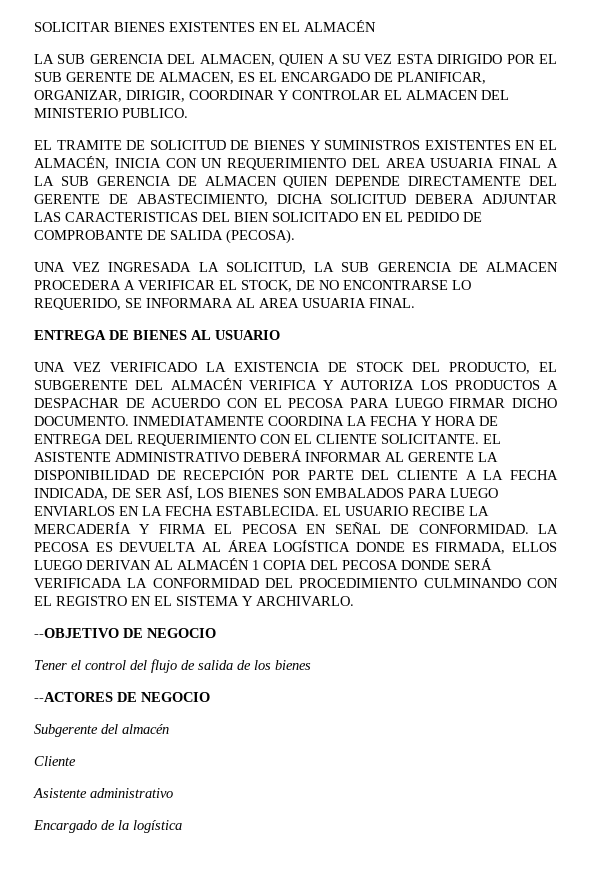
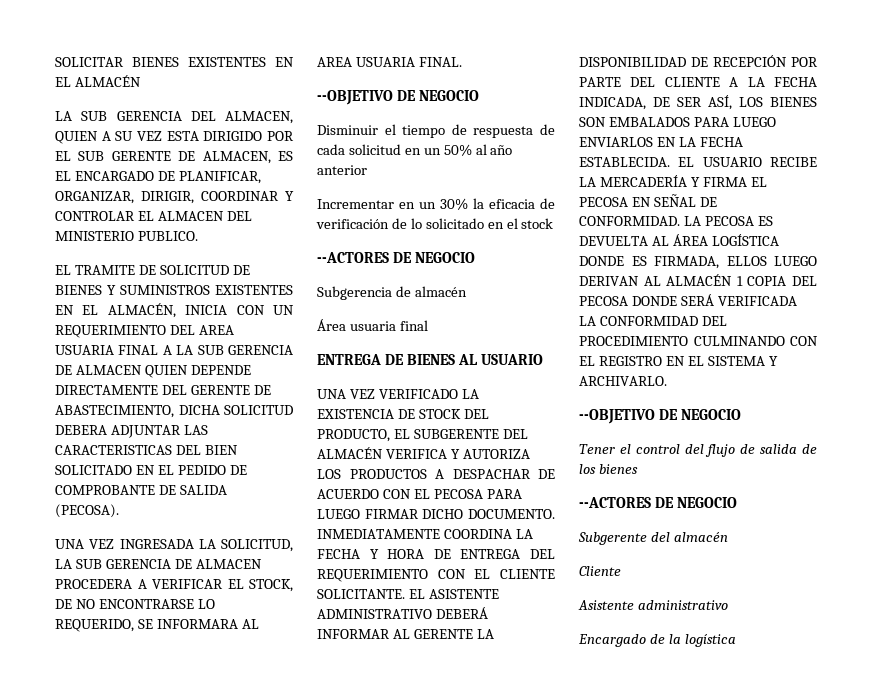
(415, 303) none -> [317,90,479,105] [317,124,555,138] [317,144,513,156] [317,165,367,175] [317,198,555,210] [316,218,554,229] [317,252,475,263] [317,286,467,300] [317,319,428,331] // --OBJETIVO DE NEGOCIO // Disminuir el tiempo de respuesta de cada solicitud en un 50% al año anterior // Incrementar en un 30% la eficacia de verificación de lo solicitado en el stock // --ACTORES DE NEGOCIO // Subgerencia de almacén // Área usuaria final

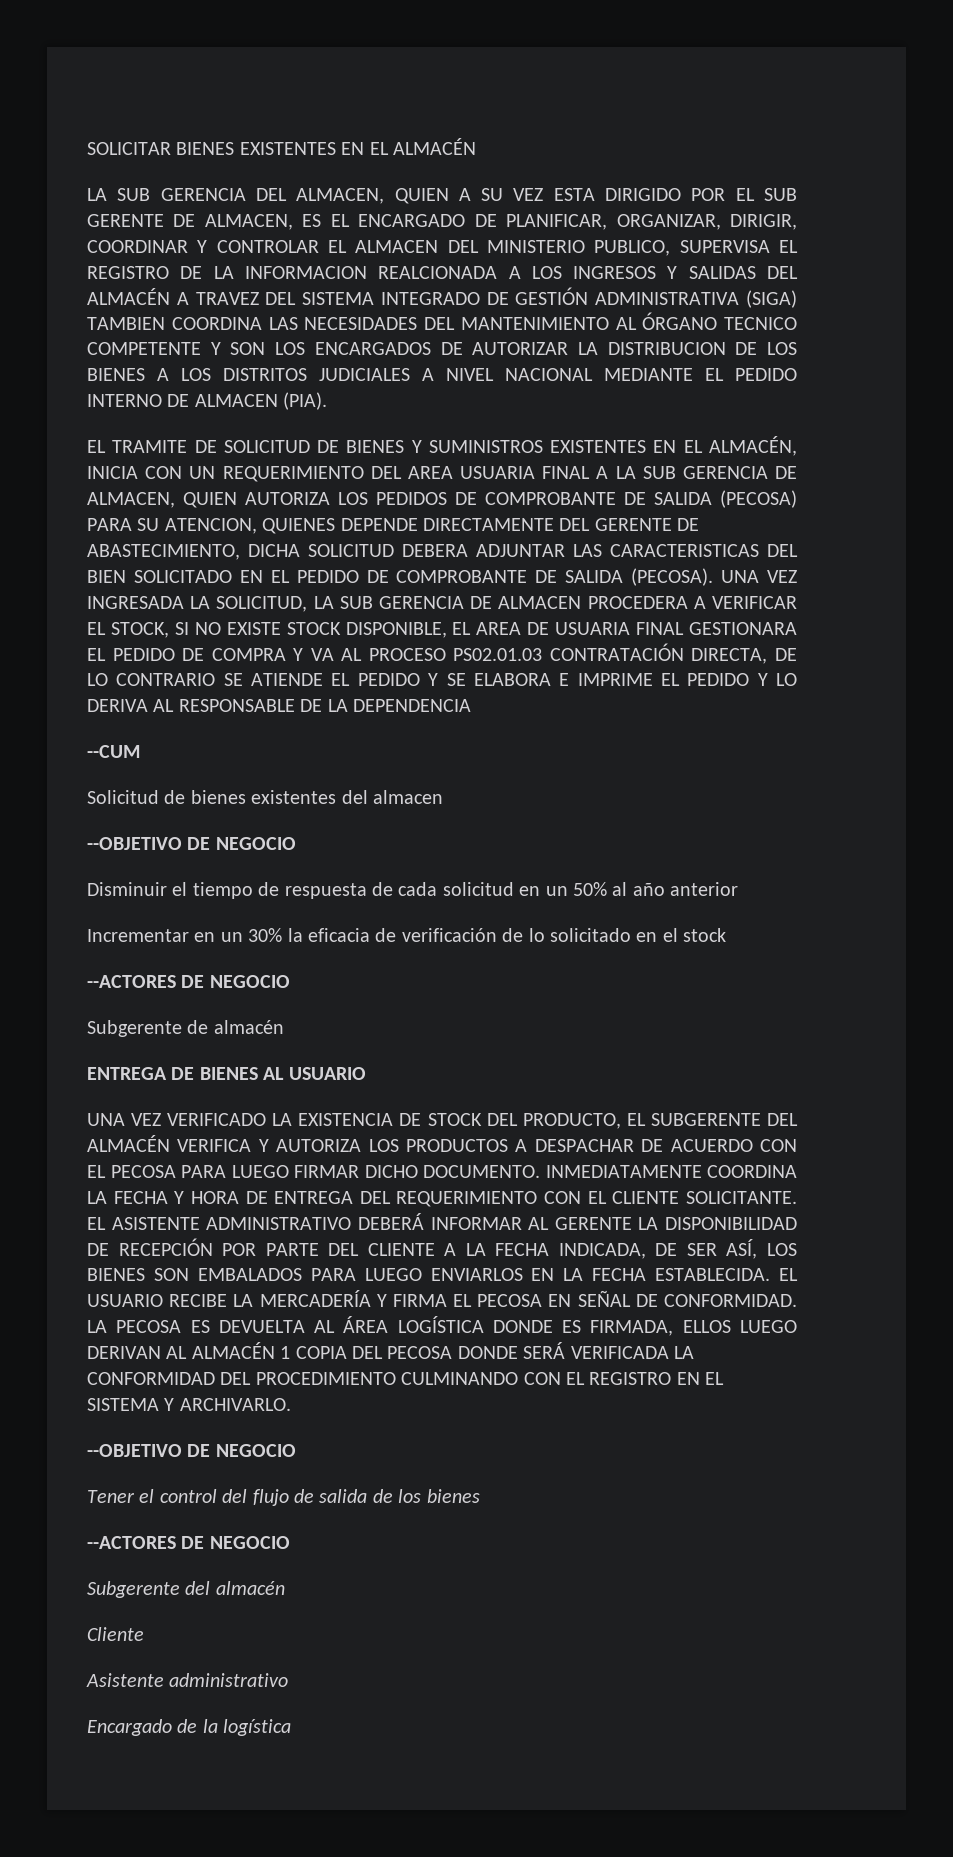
[137,231,198,241] PUBLICO. -> [594,240,798,256] [87,266,798,279] [87,287,797,308] [87,312,797,330] [87,342,797,355] [87,368,797,381] [87,392,328,410] PUBLICO, SUPERVISA EL REGISTRO DE LA INFORMACION REALCIONADA A LOS INGRESOS Y SALIDAS DEL ALMACÉN A TRAVEZ DEL SISTEMA INTEGRADO DE GESTIÓN ADMINISTRATIVA (SIGA) TAMBIEN COORDINA LAS NECESIDADES DEL MANTENIMIENTO AL ÓRGANO TECNICO COMPETENTE Y SON LOS ENCARGADOS DE AUTORIZAR LA DISTRIBUCION DE LOS BIENES A LOS DISTRITOS JUDICIALES A NIVEL NACIONAL MEDIANTE EL PEDIDO INTERNO DE ALMACEN (PIA).
[75,365,188,378] ALMACEN QUIEN -> [87,490,797,508] [87,518,336,534] ALMACEN, QUIEN AUTORIZA LOS PEDIDOS DE COMPROBANTE DE SALIDA (PECOSA) PARA SU ATENCION, QUIENES
(119, 511) // -> (714, 577) none
[55,599,215,609] [55,619,259,632] [317,57,462,67] DE NO ENCONTRARSE LO REQUERIDO, SE INFORMARA AL AREA USUARIA FINAL. -> [174,622,797,638] [87,643,797,664] [87,673,797,686] [87,699,471,712] [87,745,140,758] [87,790,443,804] SI NO EXISTE STOCK DISPONIBLE, EL AREA DE USUARIA FINAL GESTIONARA EL PEDIDO DE COMPRA Y VA AL PROCESO PS02.01.03 CONTRATACIÓN DIRECTA, DE LO CONTRARIO SE ATIENDE EL PEDIDO Y SE ELABORA E IMPRIME EL PEDIDO Y LO DERIVA AL RESPONSABLE DE LA DEPENDENCIA // --CUM // Solicitud de bienes existentes del almacen
[317,286,392,300] Subgerencia -> [87,1020,182,1037] Subgerente
[317,319,428,331] // Área usuaria final -> (284, 1027) none

